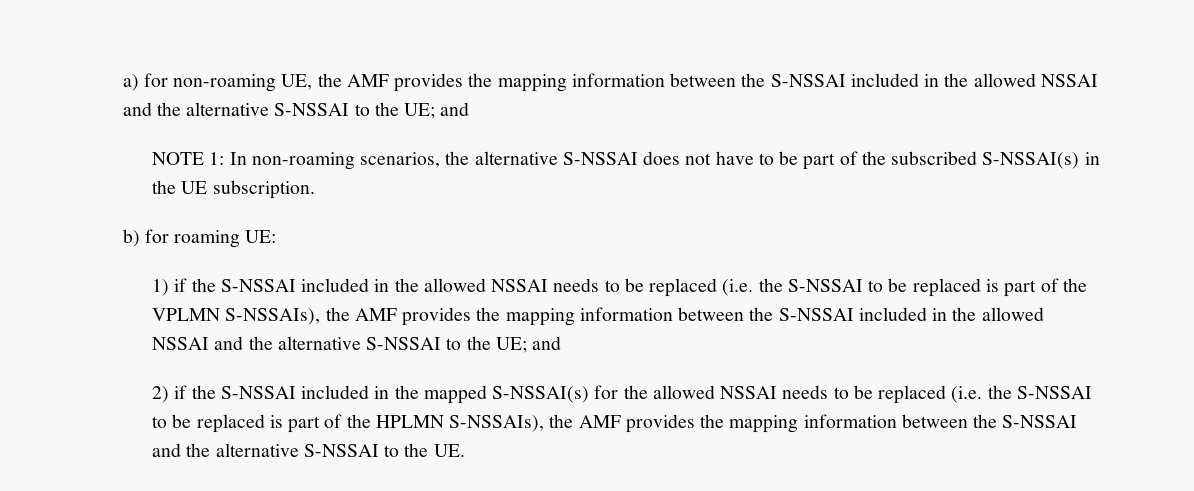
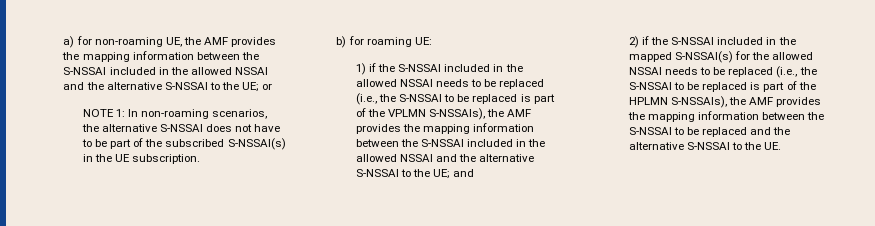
[440,102,470,116] and -> [262,83,273,90] or
[722,279,754,296] (i.e. -> [355,93,377,105] (i.e.,
[951,386,983,403] (i.e. -> [776,66,798,78] (i.e.,
(1078, 421) none -> [673,127,748,137] to be replaced

